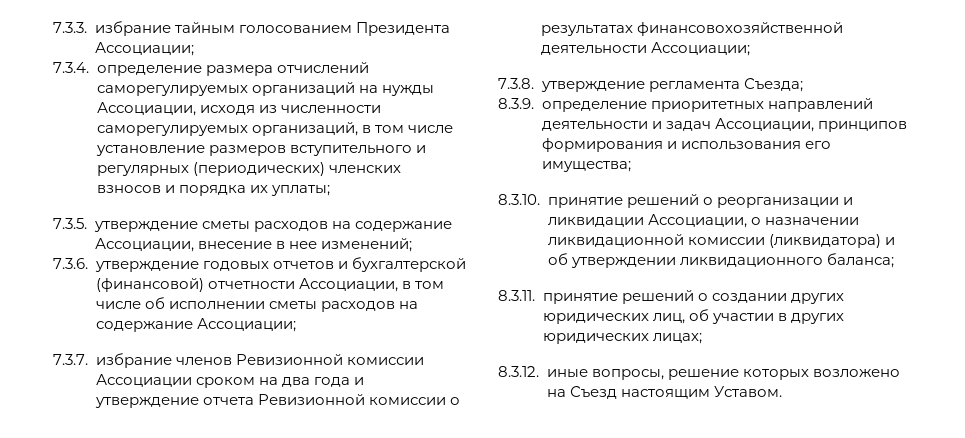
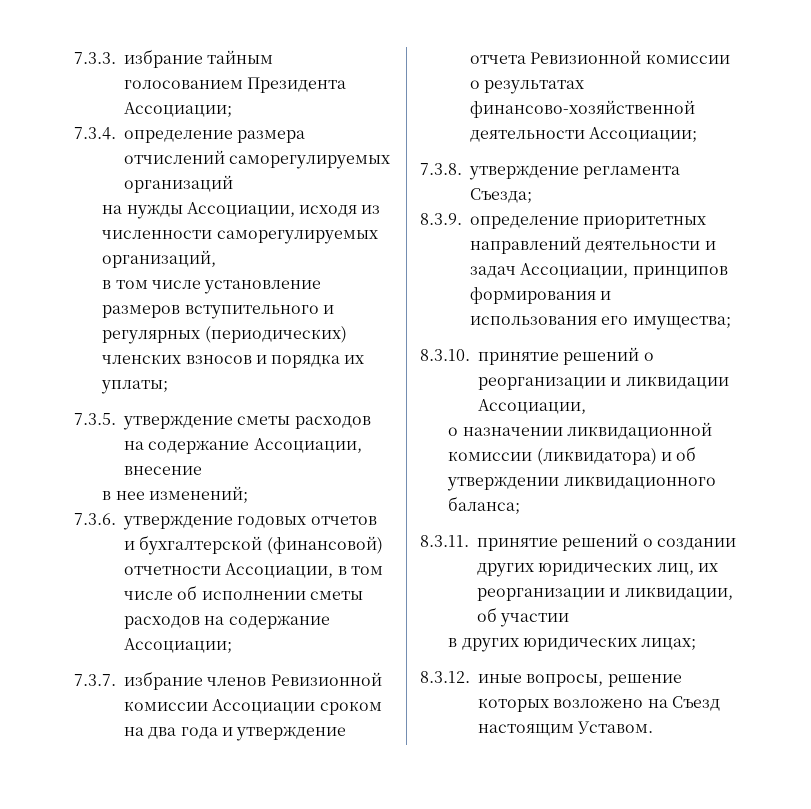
(355, 89) none -> (233, 184) //
(358, 129) none -> (217, 259) //
(272, 245) none -> (202, 470) //
[636,22,843,36] финансовохозяйственной -> [470,100,695,118] финансово-хозяйственной
(747, 221) none -> (586, 406) //
(685, 318) none -> [697,563,718,572] [477,587,733,601] их реорганизации и ликвидации,
(774, 318) none -> (570, 620) //

